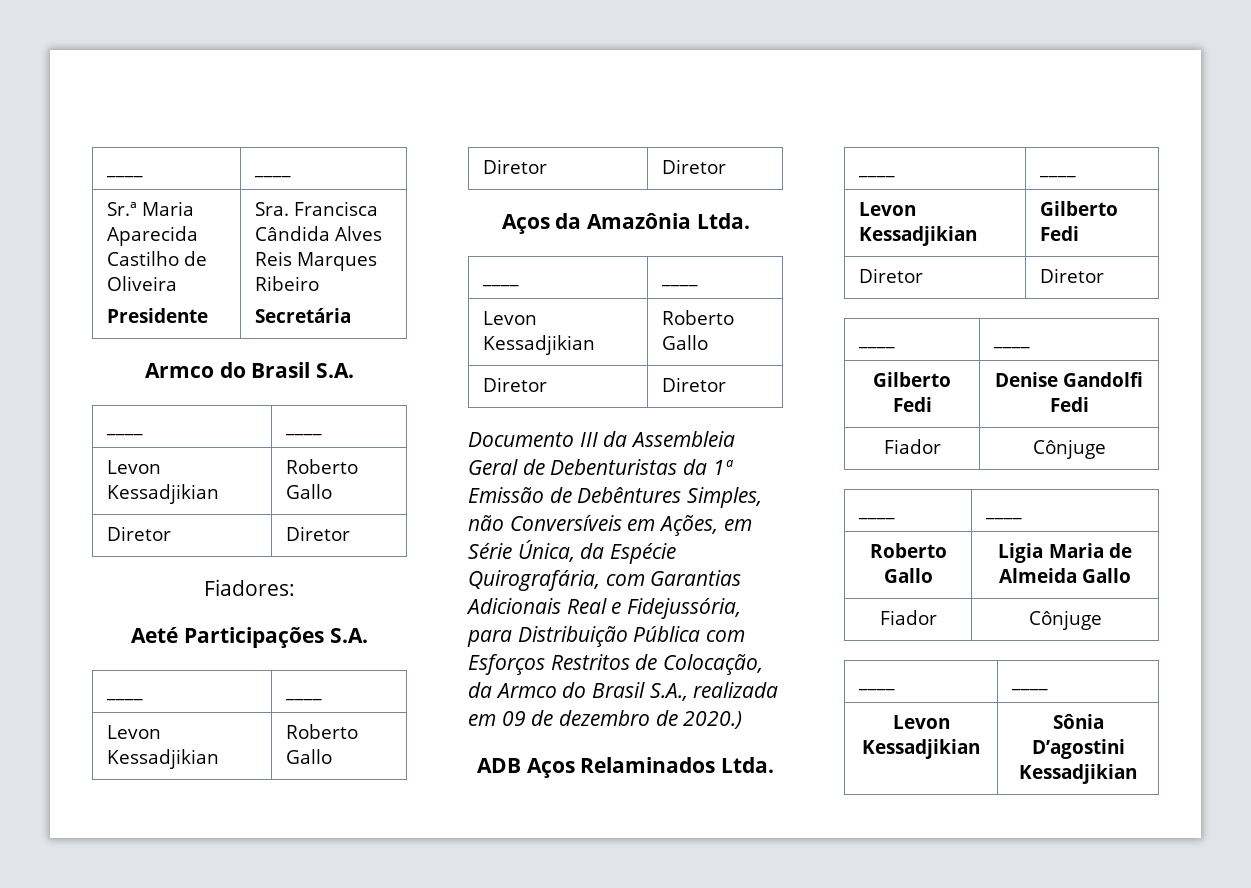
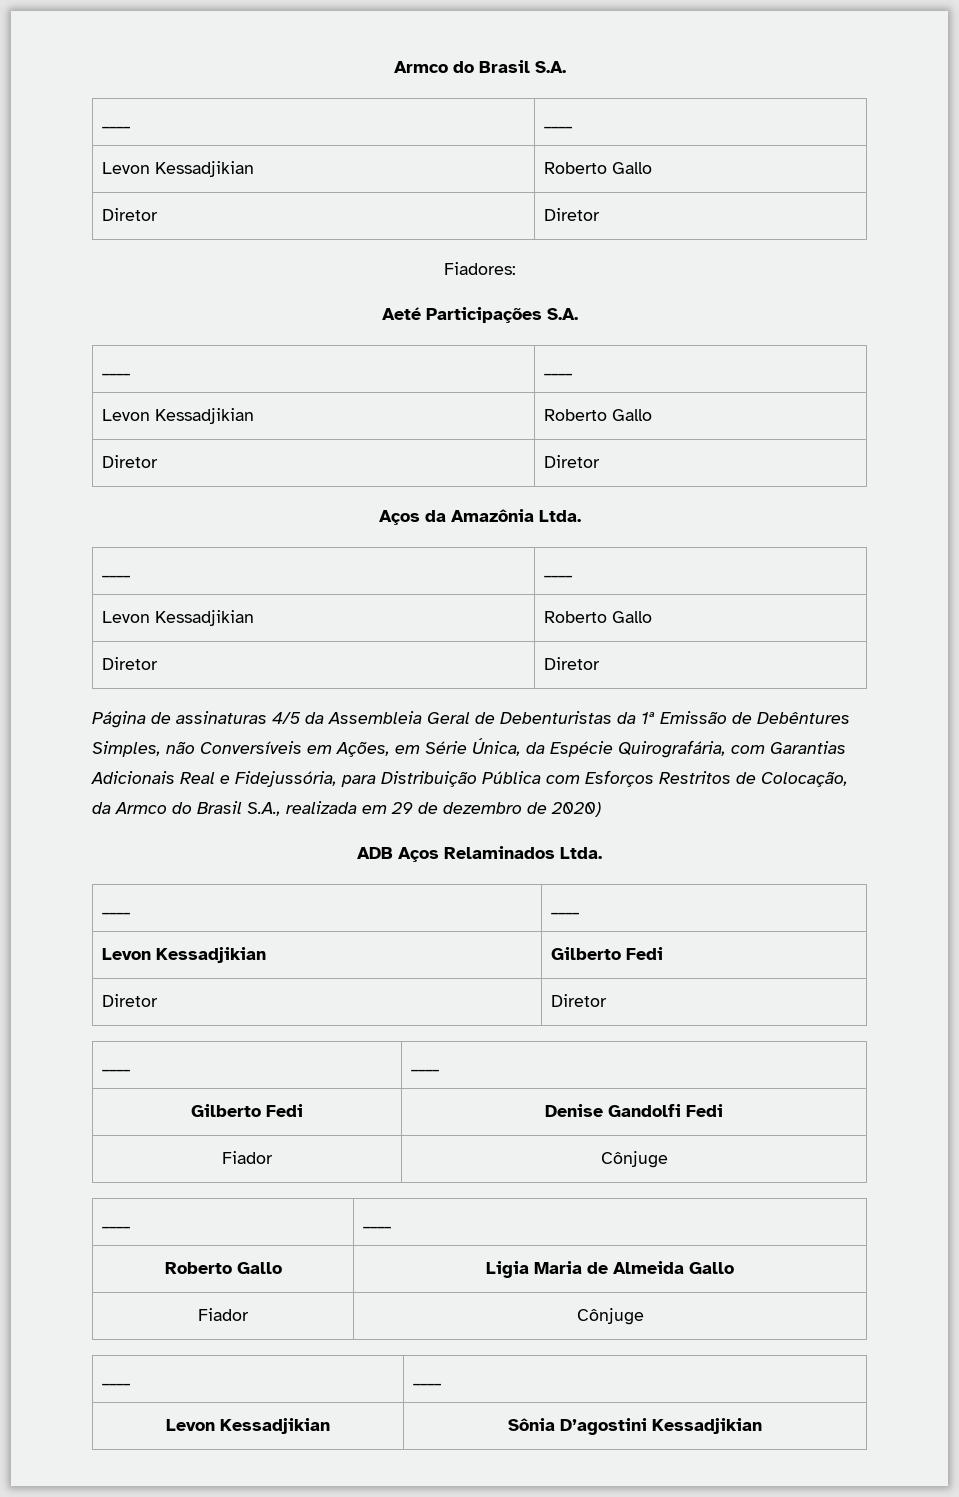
[106,174,144,178] [254,174,292,178] [107,201,195,216] [107,226,199,246] [107,251,208,266] [107,276,178,291] [107,308,209,323] [255,201,379,216] [255,226,383,241] [255,251,378,271] [255,276,320,291] [255,308,352,323] ____ | ____ // Sr.ª Maria Aparecida Castilho de Oliveira // Presidente | Sra. Francisca Cândida Alves Reis Marques Ribeiro // Secretária // -> (393, 67) none
[468,432,598,447] Documento III -> [92,711,301,728] Página de assinaturas 4/5
[501,711,526,726] 09 -> [391,802,413,814] 29
[683,711,743,729] 2020.) -> [551,802,601,817] 2020)

